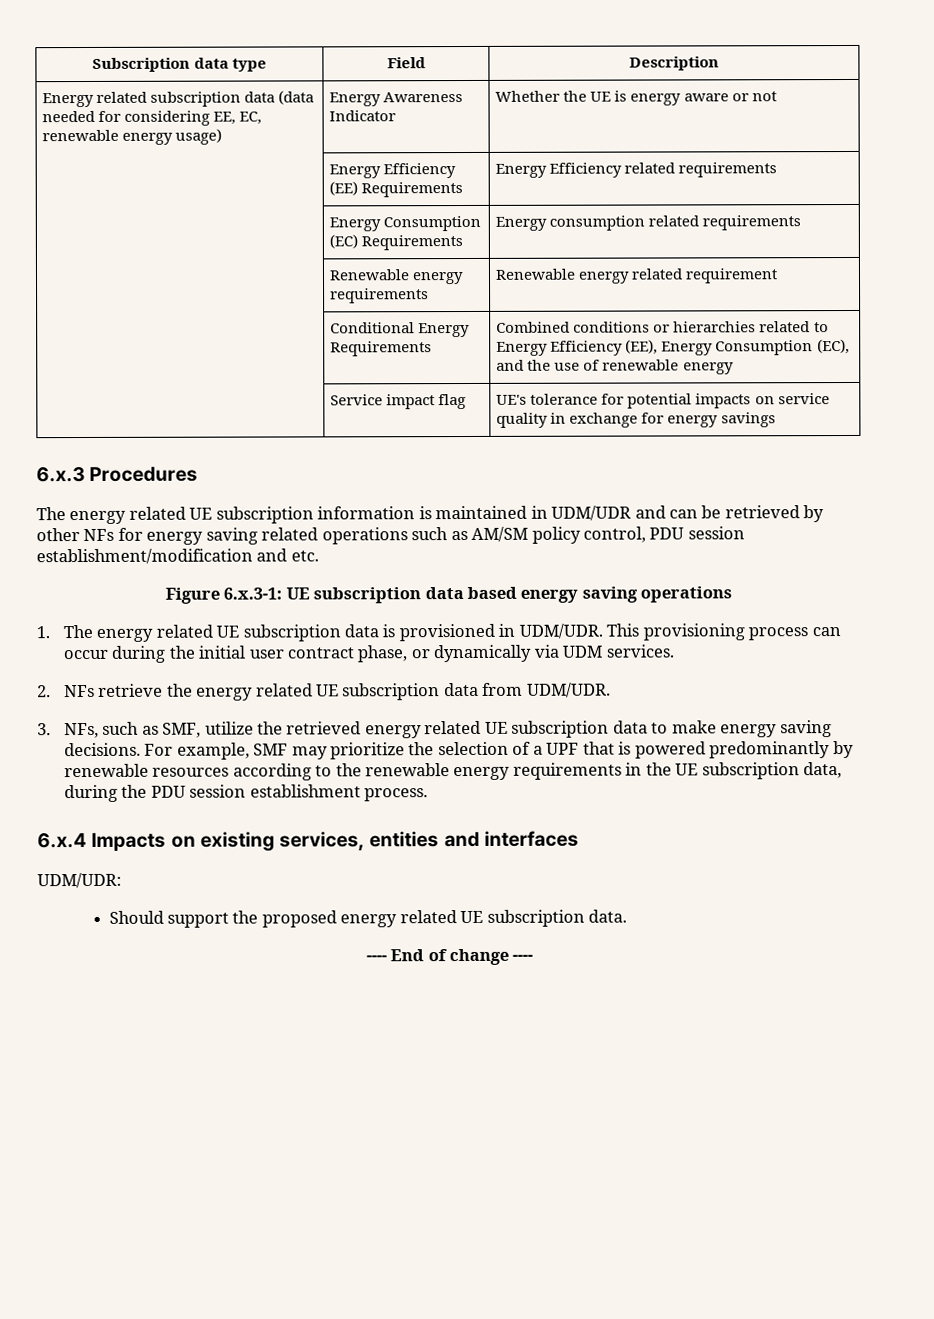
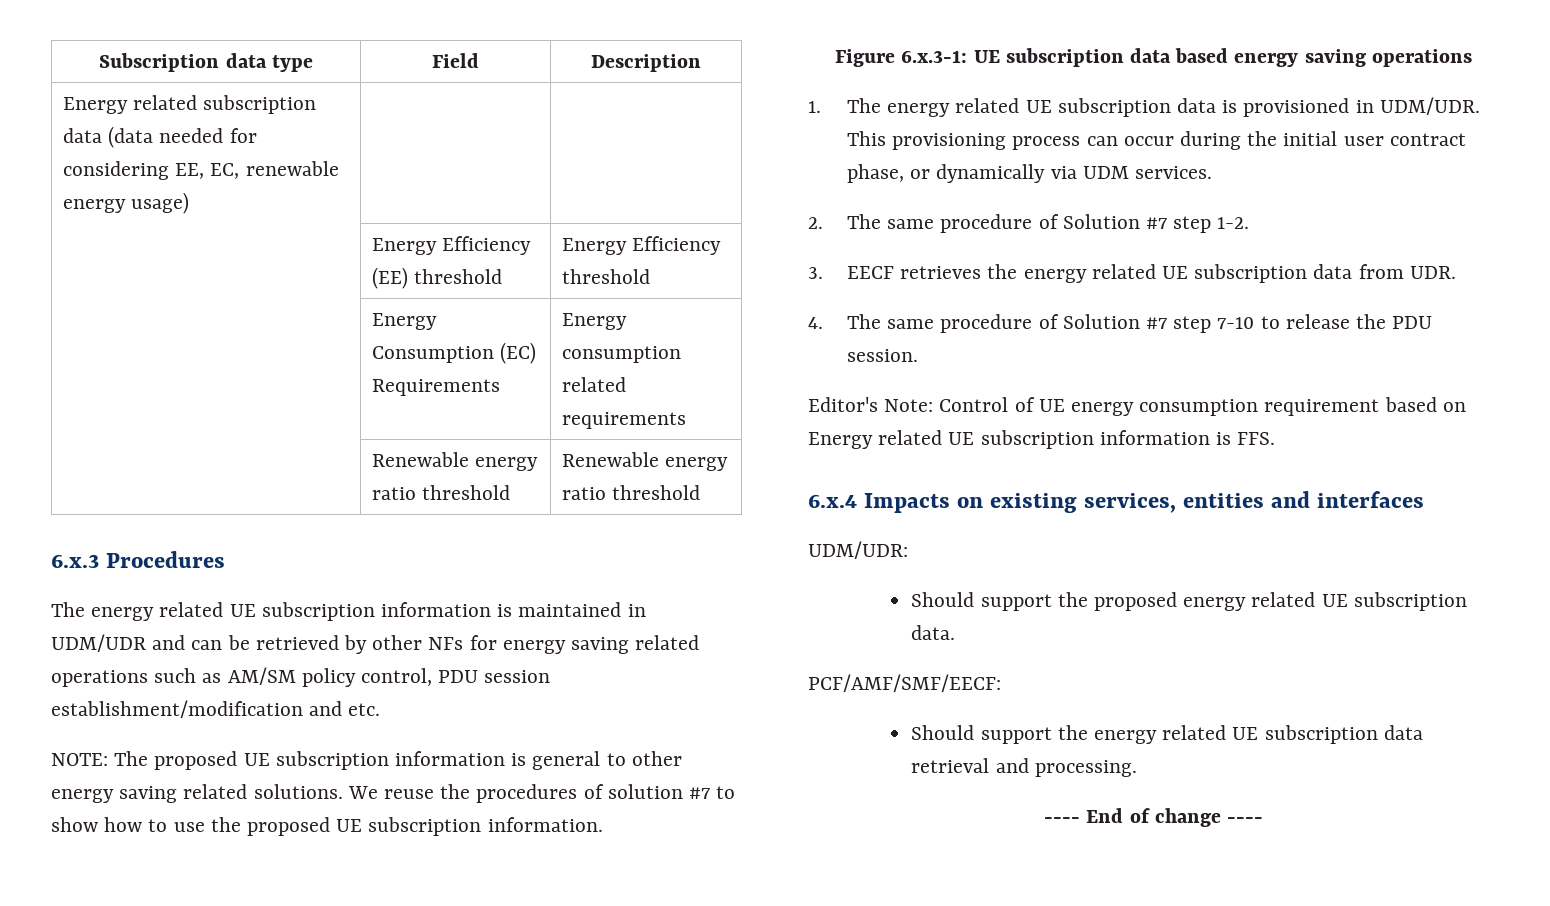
[329,92,464,107] [329,110,397,122] [495,90,777,106] Energy Awareness Indicator | Whether the UE is energy aware or not -> (190, 203) |
[361,182,464,198] [495,162,778,178] Requirements | Energy Efficiency related requirements -> [414,269,503,284] [561,236,722,255] [561,269,650,284] threshold | Energy Efficiency threshold
[330,288,430,304] [495,268,779,284] [330,322,471,338] [330,341,433,357] [496,321,829,333] [496,338,850,356] [496,359,734,375] [330,394,467,410] [496,393,830,409] [496,412,776,428] requirements | Renewable energy related requirement // | Conditional Energy Requirements | Combined conditions or hierarchies related to Energy Efficiency (EE), Energy Consumption (EC), and the use of renewable energy // | Service impact flag | UE's tolerance for potential impacts on service quality in exchange for energy savings -> [371,485,511,500] [561,452,729,471] [561,485,701,500] ratio threshold | Renewable energy ratio threshold
(319, 556) none -> [51,751,682,770] [51,784,736,803] [51,817,603,836] // NOTE: The proposed UE subscription information is general to other energy saving related solutions. We reuse the procedures of solution #7 to show how to use the proposed UE subscription information.
[63,683,164,698] NFs retrieve -> [846,214,1250,233] [808,266,982,279] The same procedure of Solution #7 step 1-2. // 3. EECF retrieves
[526,682,611,698] [37,720,832,739] [63,740,854,760] [63,762,843,781] [63,784,428,803] UDM/UDR. // 3. NFs, such as SMF, utilize the retrieved energy related UE subscription data to make energy saving decisions. For example, SMF may prioritize the selection of a UPF that is powered predominantly by renewable resources according to the renewable energy requirements in the UE subscription data, during the PDU session establishment process. -> [1409,266,1456,279] [808,314,1433,333] [846,349,918,362] [808,397,1466,416] [808,430,1276,449] UDR. // 4. The same procedure of Solution #7 step 7-10 to release the PDU session. // Editor's Note: Control of UE energy consumption requirement based on Energy related UE subscription information is FFS.
(628, 916) none -> [808,674,1001,692] [911,725,1423,744] [911,758,1137,777] // PCF/AMF/SMF/EECF: // Should support the energy related UE subscription data retrieval and processing.

